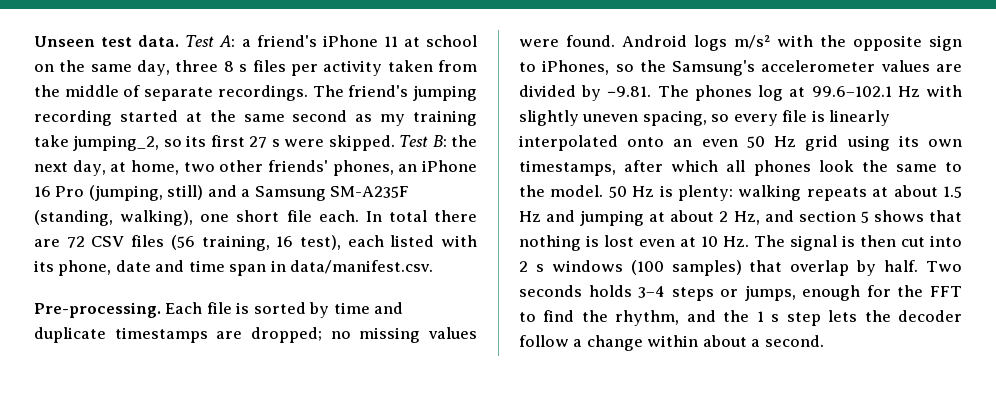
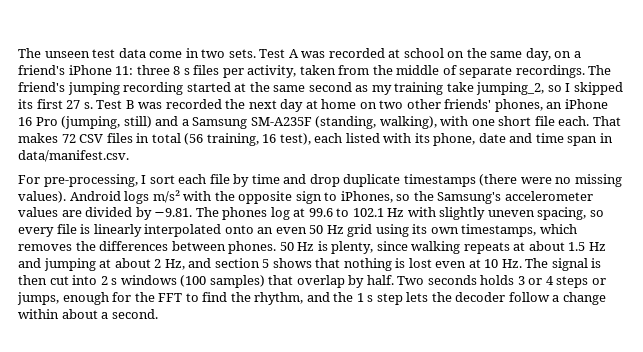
[34,35,398,47] Unseen test data. Test A: a friend's iPhone 11 -> [18,48,385,58] The unseen test data come in two sets. Test A was recorded
(171, 68) none -> [554,51,581,58] [18,65,134,75] on a friend's iPhone 11:
[323,60,383,76] activity -> [247,65,297,78] activity,
(182, 143) none -> [565,82,623,95] I skipped
[271,135,478,151] [34,160,179,176] s were skipped. Test B: the next day, at home, -> [83,99,377,112] s. Test B was recorded the next day at home on
(194, 218) none -> [440,116,469,126] with
[365,210,477,222] [34,239,60,247] In total there are -> [592,116,621,126] [18,133,58,143] That makes
(165, 241) none -> [136,133,181,143] in total
[34,302,306,318] Pre-processing. Each file is sorted -> [18,174,230,187] For pre-processing, I sort each file
(404, 308) none -> [309,174,340,187] drop
[216,327,478,343] [519,35,615,47] are dropped; no missing values were found. -> [479,174,622,187] [18,191,66,203] (there were no missing values).
[811,86,892,97] 99.6–102.1 -> [308,208,384,217] 99.6 to 102.1
[624,160,962,176] [519,185,604,197] after which all phones look the same to the model. -> [539,224,577,234] [18,241,277,254] which removes the differences between phones.
[678,185,733,201] plenty: -> [331,241,408,254] plenty, since
[638,286,666,298] 3–4 -> [517,276,554,285] 3 or 4

